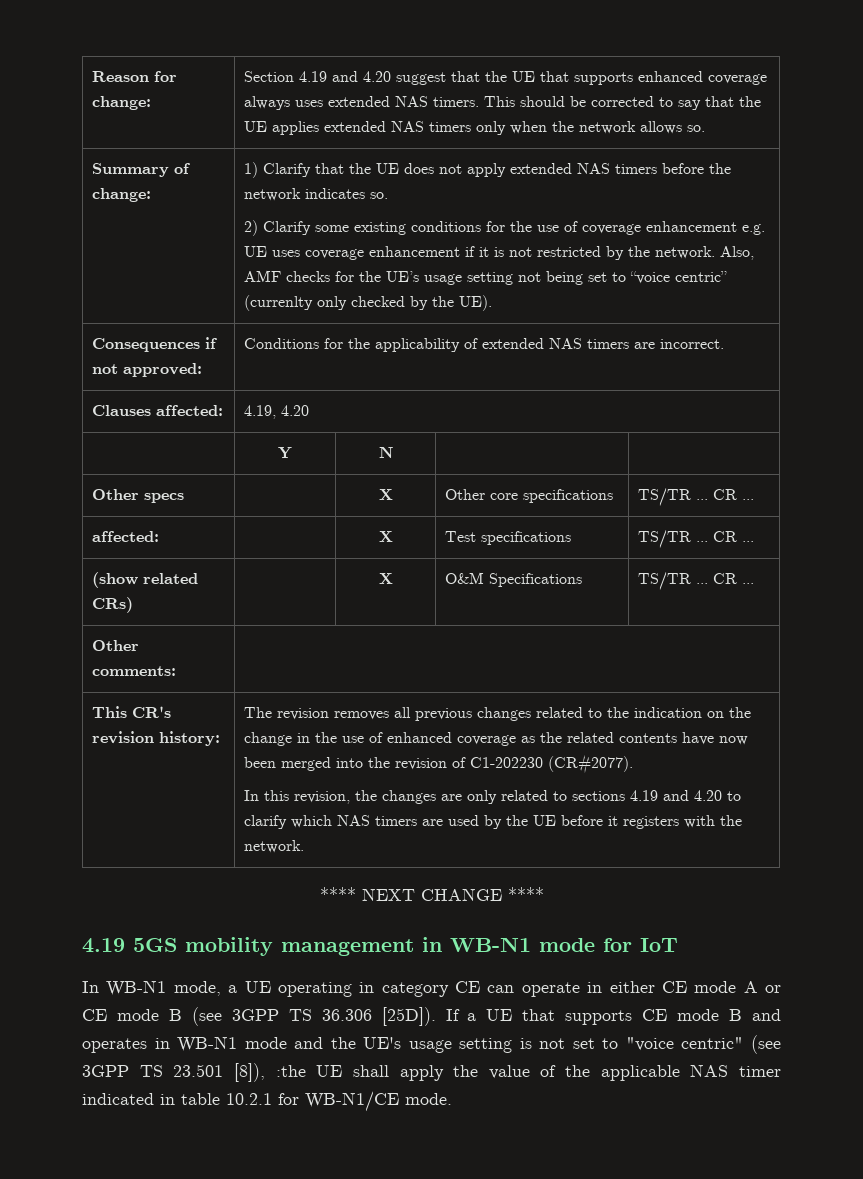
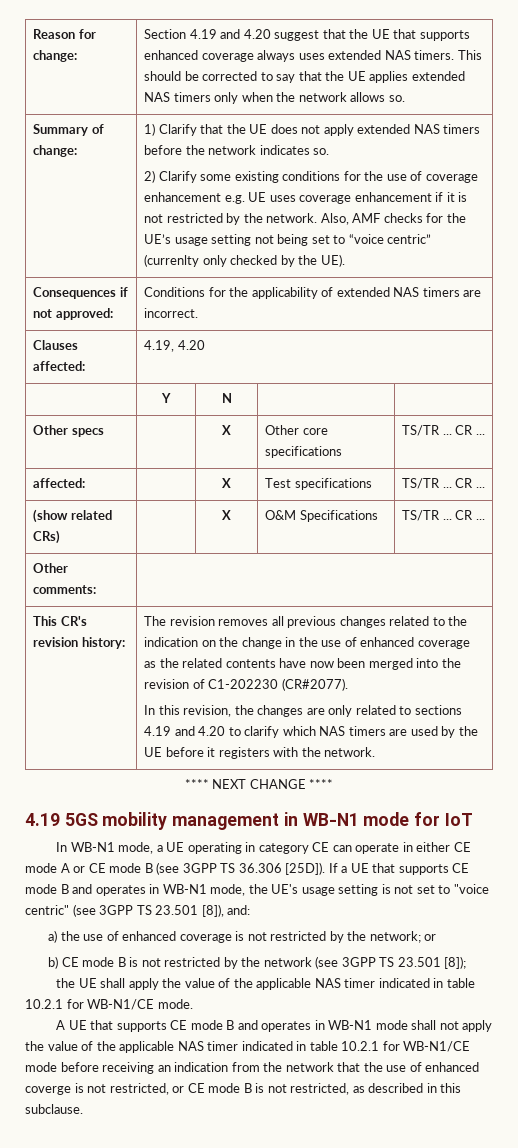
[244,1037,324,1049] mode and -> [210,884,246,896] mode,
[275,1065,306,1077] :the -> [227,905,251,915] [48,930,437,943] [48,956,467,969] [56,978,76,988] and: // a) the use of enhanced coverage is not restricted by the network; or // b) CE mode B is not restricted by the network (see 3GPP TS 23.501 [8]); // the
(452, 1099) none -> [56,1020,493,1032] [25,1041,471,1053] [25,1062,480,1074] [25,1083,462,1095] [25,1104,83,1114] // A UE that supports CE mode B and operates in WB-N1 mode shall not apply the value of the applicable NAS timer indicated in table 10.2.1 for WB-N1/CE mode before receiving an indication from the network that the use of enhanced coverge is not restricted, or CE mode B is not restricted, as described in this subclause.

